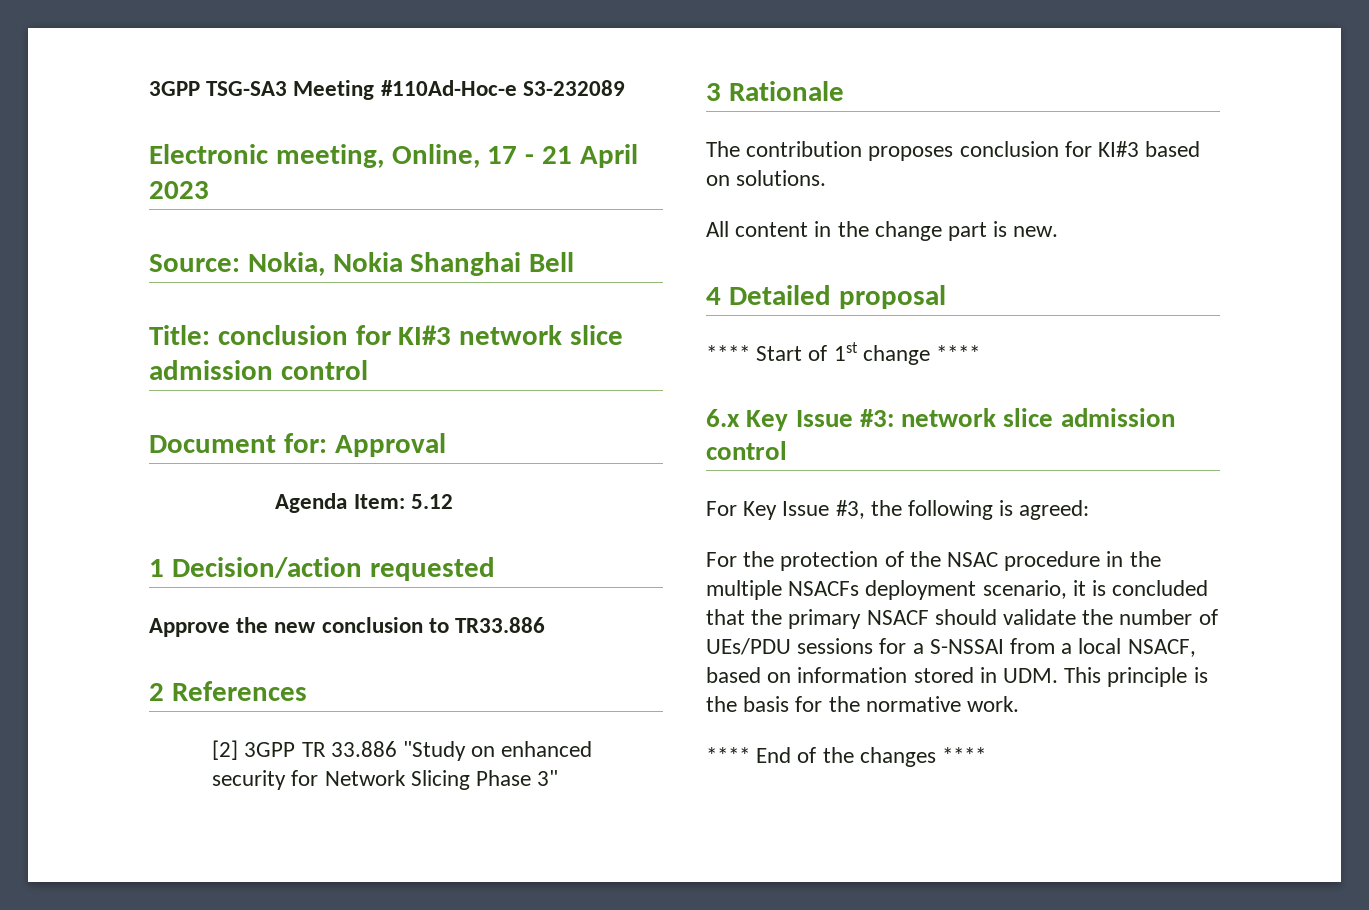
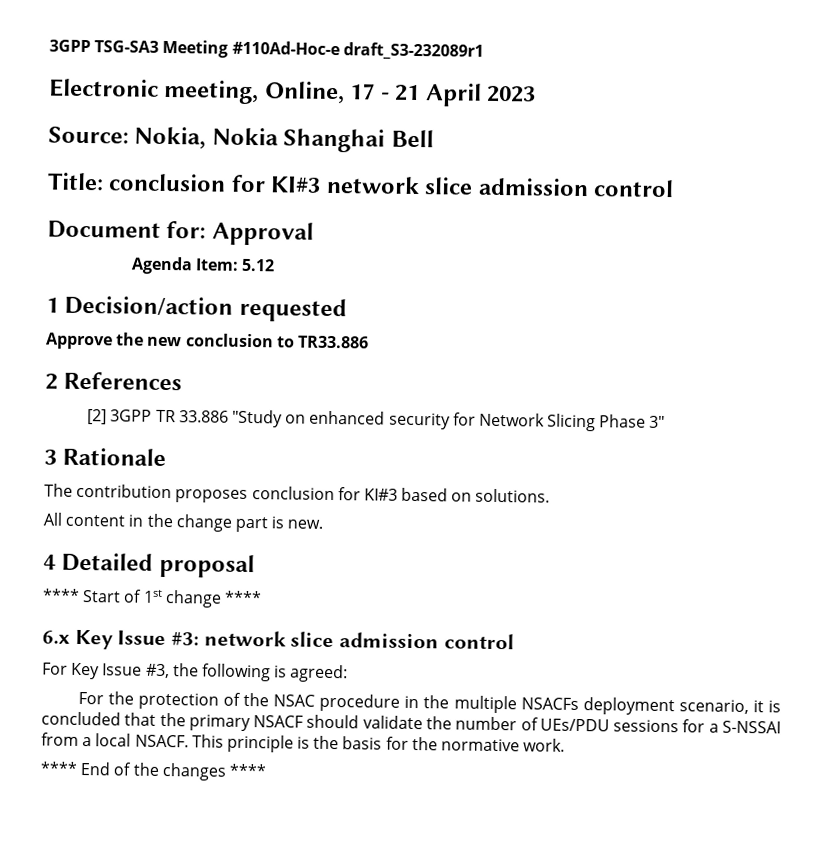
[522,80,625,96] S3-232089 -> [342,42,484,60] draft_S3-232089r1
[1127,639,1196,657] [706,667,1059,683] NSACF, based on information stored in UDM. -> [134,734,189,748] NSACF.

